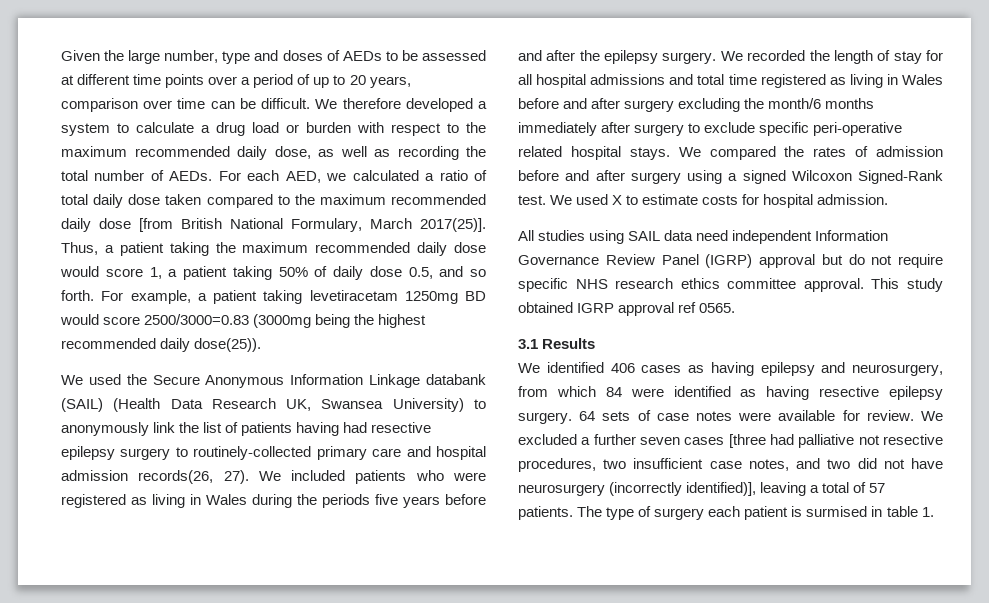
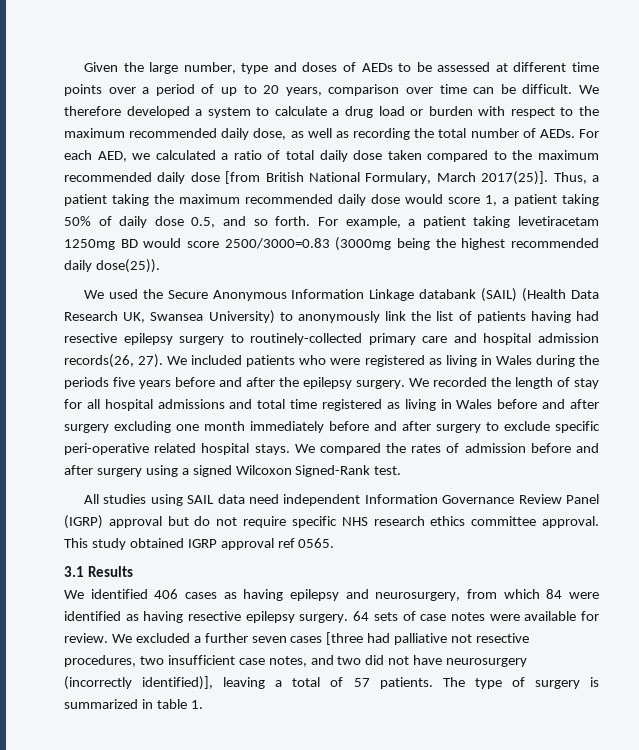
[744,98,875,109] [518,122,597,136] the month/6 months immediately -> [176,421,397,433] one month immediately before and
[550,194,889,208] We used X to estimate costs for hospital admission. -> (402, 470) none
[708,506,868,520] each patient is surmised -> [589,677,599,687] [64,699,138,709] is summarized

